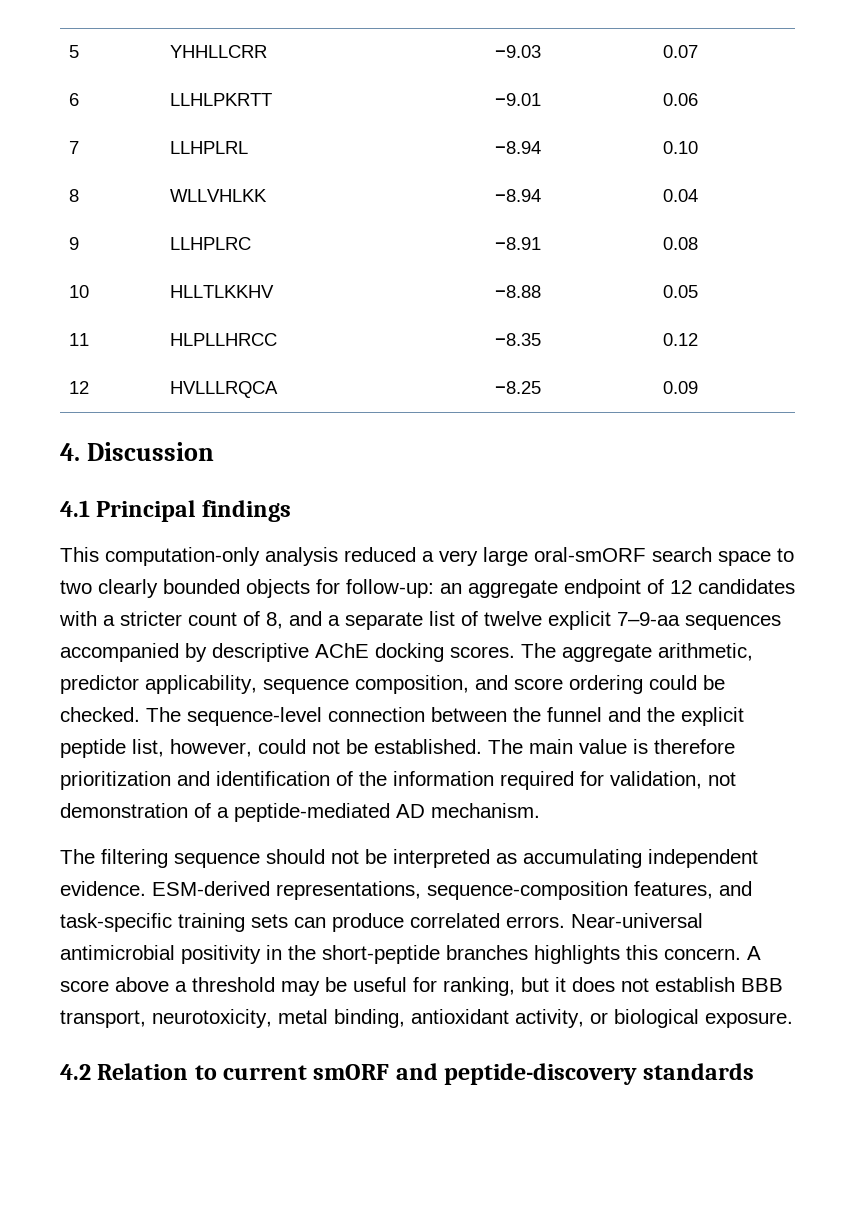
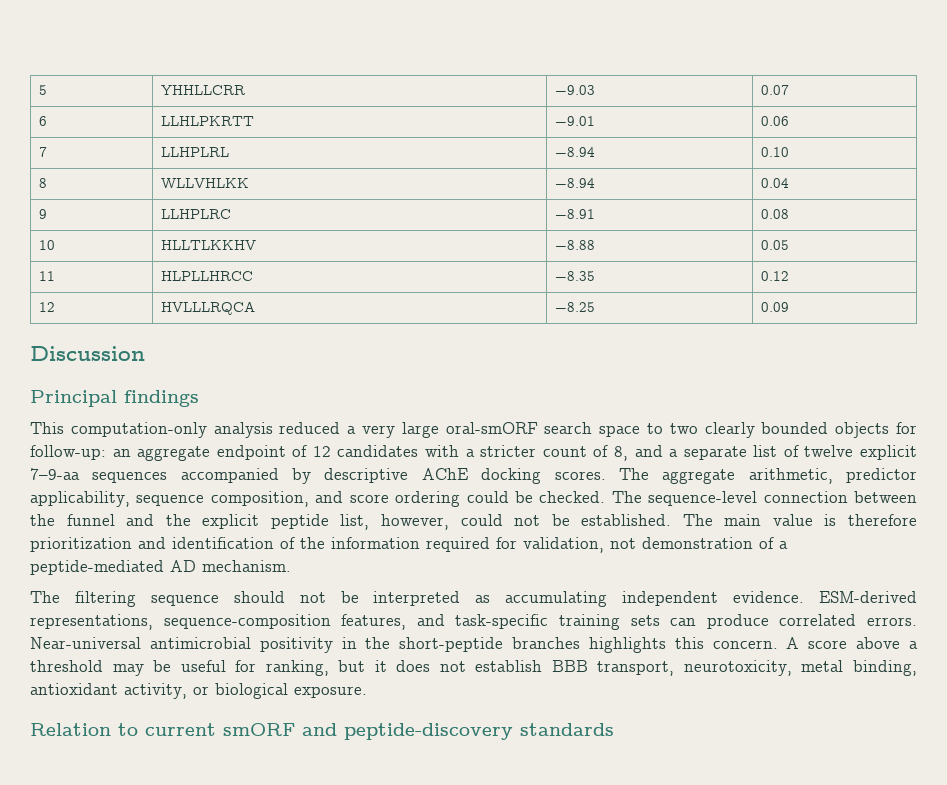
[60,443,80,461] 4. -> (790, 307) none
[60,500,90,517] 4.1 -> (145, 353) none
[60,1064,91,1080] 4.2 -> (367, 692) none

